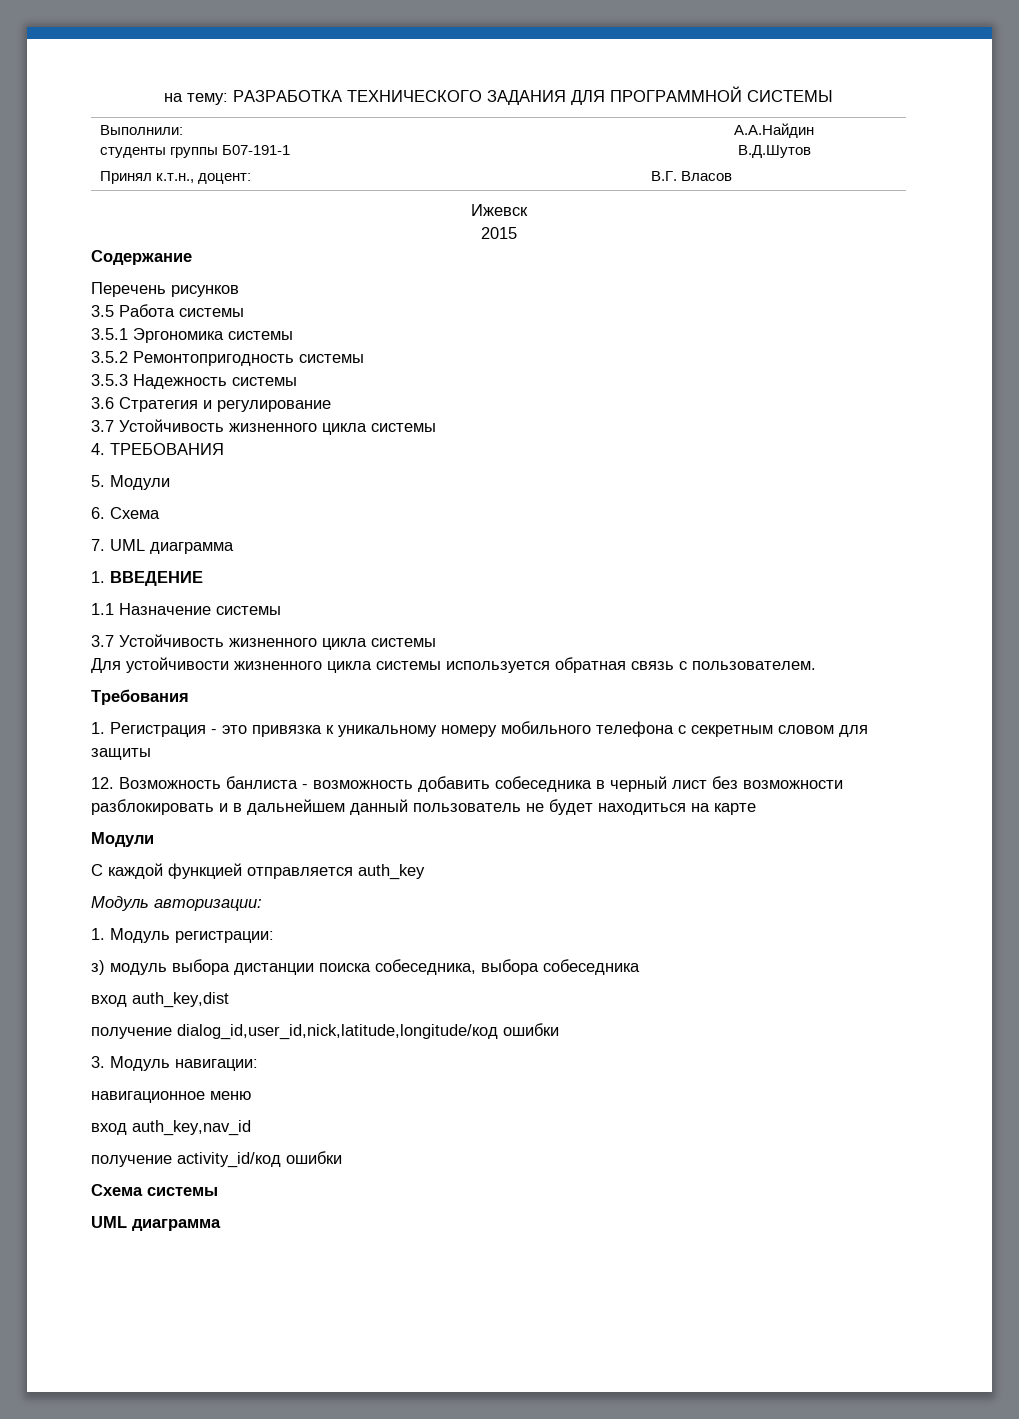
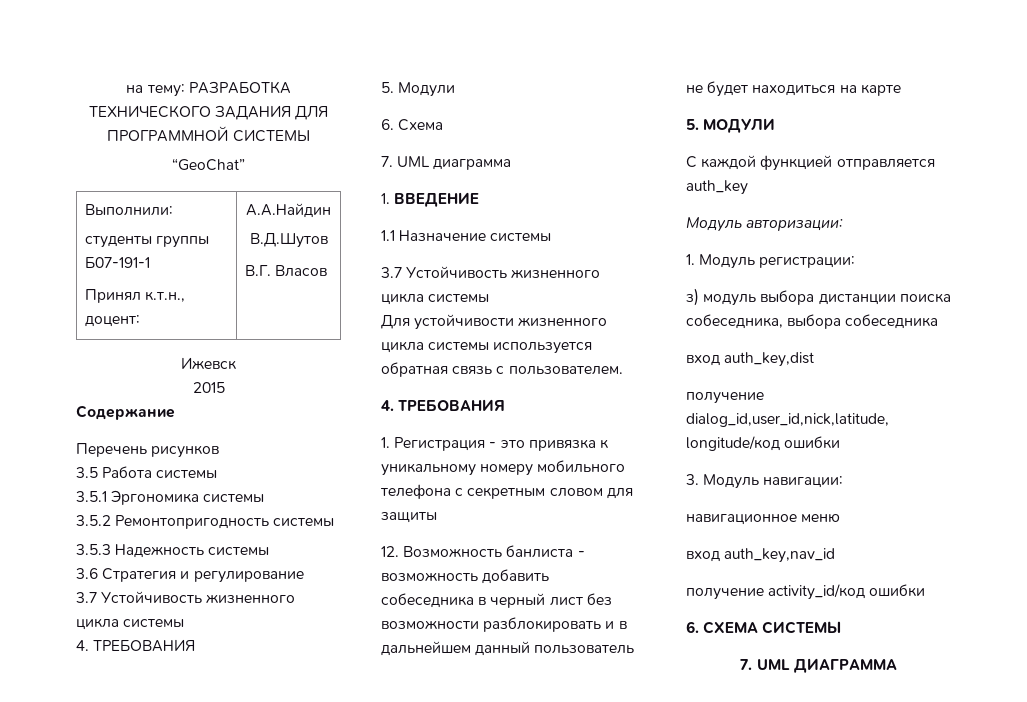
(833, 96) none -> [172,158,245,171] // “GeoChat”
[91,689,189,705] Требования -> [381,399,506,412] 4. ТРЕБОВАНИЯ
[91,832,154,847] Модули -> [686,118,776,133] 5. МОДУЛИ
[91,1184,218,1196] [91,1216,221,1231] Схема системы // UML диаграмма -> [686,621,842,634] [740,658,897,673] 6. СХЕМА СИСТЕМЫ // 7. UML ДИАГРАММА

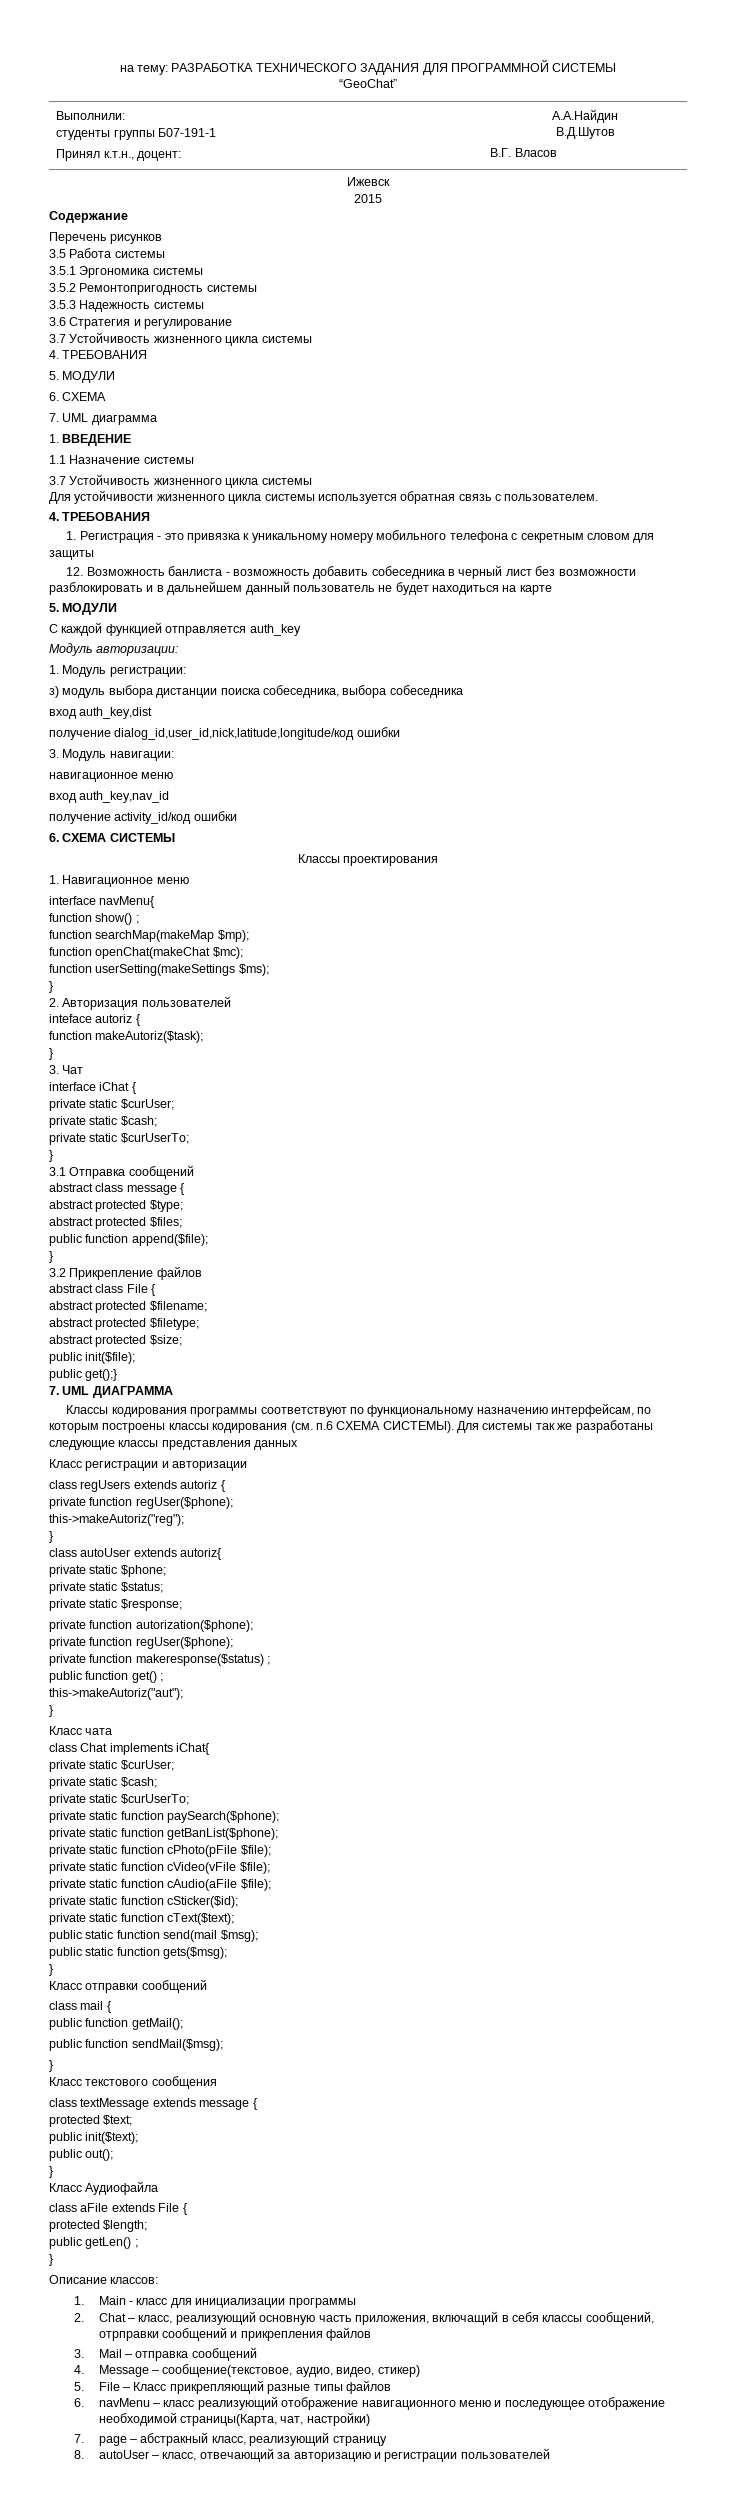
[398,82,456,97] [381,119,444,131] Модули // 6. Схема -> [62,371,116,383] [49,392,107,401] МОДУЛИ // 6. СХЕМА
[740,658,897,673] 7. UML ДИАГРАММА -> [297,854,439,866] [49,875,189,887] [49,896,155,908] [49,913,139,925] [49,930,249,942] [49,947,243,959] [49,964,269,976] [49,981,53,993] [49,996,231,1010] [49,1014,140,1026] [49,1031,204,1043] [49,1048,53,1060] [49,1065,84,1074] [49,1082,136,1094] [49,1099,174,1111] [49,1116,157,1128] [49,1133,189,1145] [49,1150,53,1162] [49,1165,194,1179] [49,1183,185,1195] [49,1200,183,1212] [49,1217,182,1229] [49,1234,208,1246] [49,1251,53,1263] [49,1266,202,1280] [49,1284,156,1296] [49,1301,207,1313] [49,1318,199,1330] [49,1335,182,1347] [49,1352,136,1364] [49,1369,118,1381] [49,1386,173,1398] [66,1403,652,1417] [49,1420,653,1433] [49,1440,299,1450] [49,1459,248,1471] [49,1480,225,1492] [49,1497,233,1509] [49,1514,184,1526] [49,1531,53,1543] [49,1548,222,1560] [49,1565,166,1577] [49,1582,163,1594] [49,1599,182,1611] [49,1620,253,1632] [49,1637,233,1649] [49,1654,271,1666] [49,1671,164,1683] [49,1688,183,1700] [49,1705,53,1717] [49,1726,113,1735] [49,1743,210,1755] [49,1760,174,1772] [49,1777,157,1789] [49,1794,189,1806] [49,1811,280,1823] [49,1828,279,1840] [49,1845,271,1857] [49,1862,270,1874] [49,1879,271,1891] [49,1896,239,1908] [49,1913,235,1925] [49,1930,258,1942] [49,1947,228,1959] [49,1964,53,1976] [49,1979,207,1993] [49,2001,111,2013] [49,2018,183,2030] [49,2039,223,2051] [49,2060,53,2072] [49,2076,217,2089] [49,2098,257,2110] [49,2115,133,2127] [49,2132,139,2144] [49,2149,114,2161] [49,2166,53,2178] [49,2181,159,2195] [49,2203,187,2215] [49,2220,148,2232] [49,2237,138,2249] [49,2254,53,2266] [49,2275,159,2284] [73,2296,356,2308] [73,2311,654,2325] [98,2327,372,2341] [73,2347,257,2361] [73,2364,420,2377] [73,2380,391,2394] [73,2396,666,2410] [98,2412,370,2426] [73,2432,387,2446] [73,2448,550,2462] Классы проектирования // 1. Навигационное меню // interface navMenu{ // function show() ; // function searchMap(makeMap $mp); // function openChat(makeChat $mc); // function userSetting(makeSettings $ms); // } // 2. Авторизация пользователей // inteface autoriz { // function makeAutoriz($task); // } // 3. Чат // interface iChat { // private static $curUser; // private static $cash; // private static $curUserTo; // } // 3.1 Отправка сообщений // abstract class message { // abstract protected $type; // abstract protected $files; // public function append($file); // } // 3.2 Прикрепление файлов // abstract class File { // abstract protected $filename; // abstract protected $filetype; // abstract protected $size; // public init($file); // public get();} // 7. UML ДИАГРАММА // Классы кодирования программы соответствуют по функциональному назначению интерфейсам, по которым построены классы кодирования (см. п.6 СХЕМА СИСТЕМЫ). Для системы так же разработаны следующие классы представления данных // Класс регистрации и авторизации // class regUsers extends autoriz { // private function regUser($phone); // this->makeAutoriz("reg"); // } // class autoUser extends autoriz{ // private static $phone; // private static $status; // private static $response; // private function autorization($phone); // private function regUser($phone); // private function makeresponse($status) ; // public function get() ; // this->makeAutoriz("aut"); // } // Класс чата // class Chat implements iChat{ // private static $curUser; // private static $cash; // private static $curUserTo; // private static function paySearch($phone); // private static function getBanList($phone); // private static function cPhoto(pFile $file); // private static function cVideo(vFile $file); // private static function cAudio(aFile $file); // private static function cSticker($id); // private static function cText($text); // public static function send(mail $msg); // public static function gets($msg); // } // Класс отправки сообщений // class mail { // public function getMail(); // public function sendMail($msg); // } // Класс текстового сообщения // class textMessage extends message { // protected $text; // public init($text); // public out(); // } // Класс Аудиофайла // class aFile extends File { // protected $length; // public getLen() ; // } // Описание классов: // 1. Main - класс для инициализации программы // 2. Chat – класс, реализующий основную часть приложения, включащий в себя классы сообщений, отрправки сообщений и прикрепления файлов // 3. Mail – отправка сообщений // 4. Message – сообщение(текстовое, аудио, видео, стикер) // 5. File – Класс прикрепляющий разные типы файлов // 6. navMenu – класс реализующий отображение навигационного меню и последующее отображение необходимой страницы(Карта, чат, настройки) // 7. page – абстракный класс, реализующий страницу // 8. autoUser – класс, отвечающий за авторизацию и регистрации пользователей

